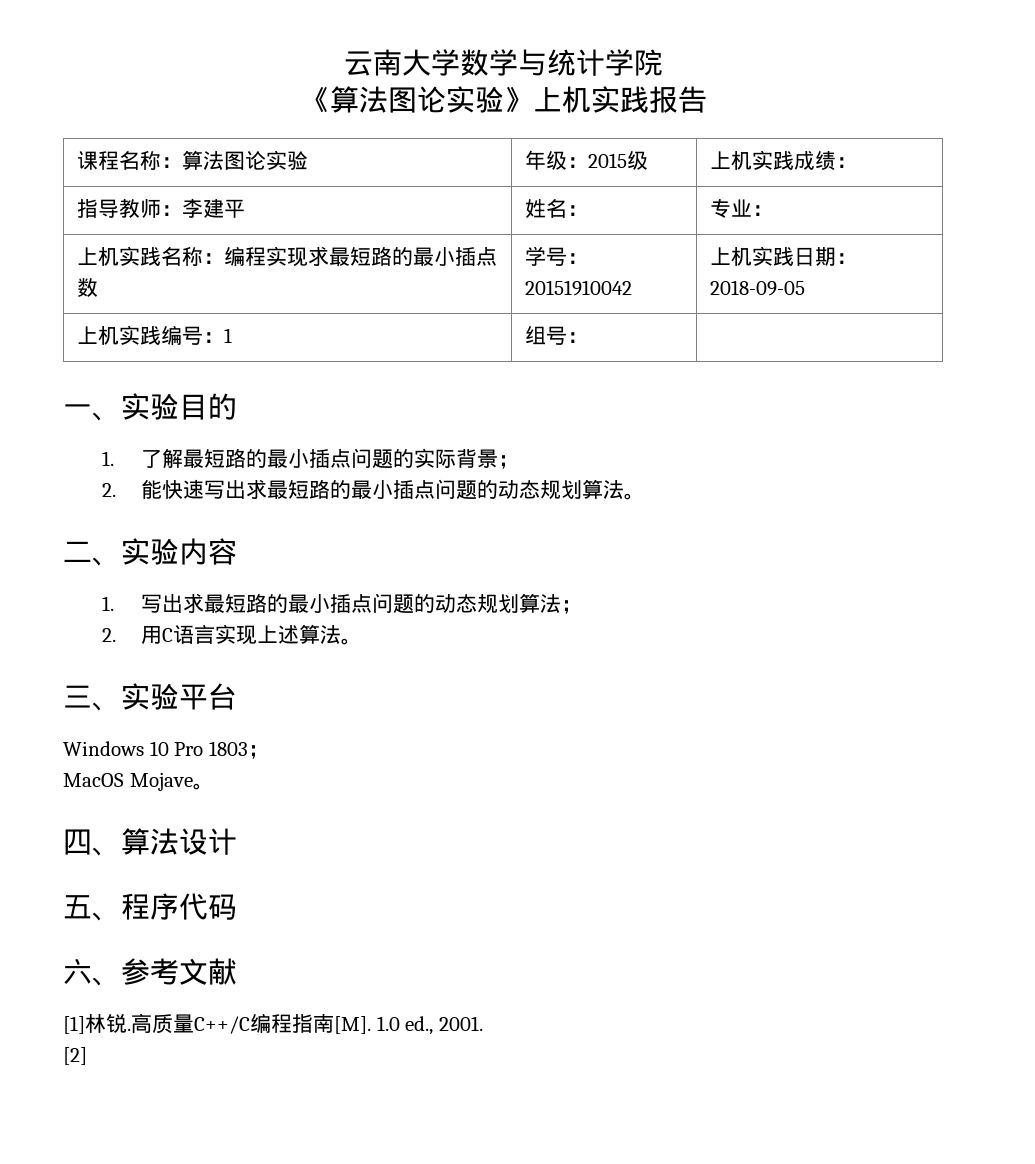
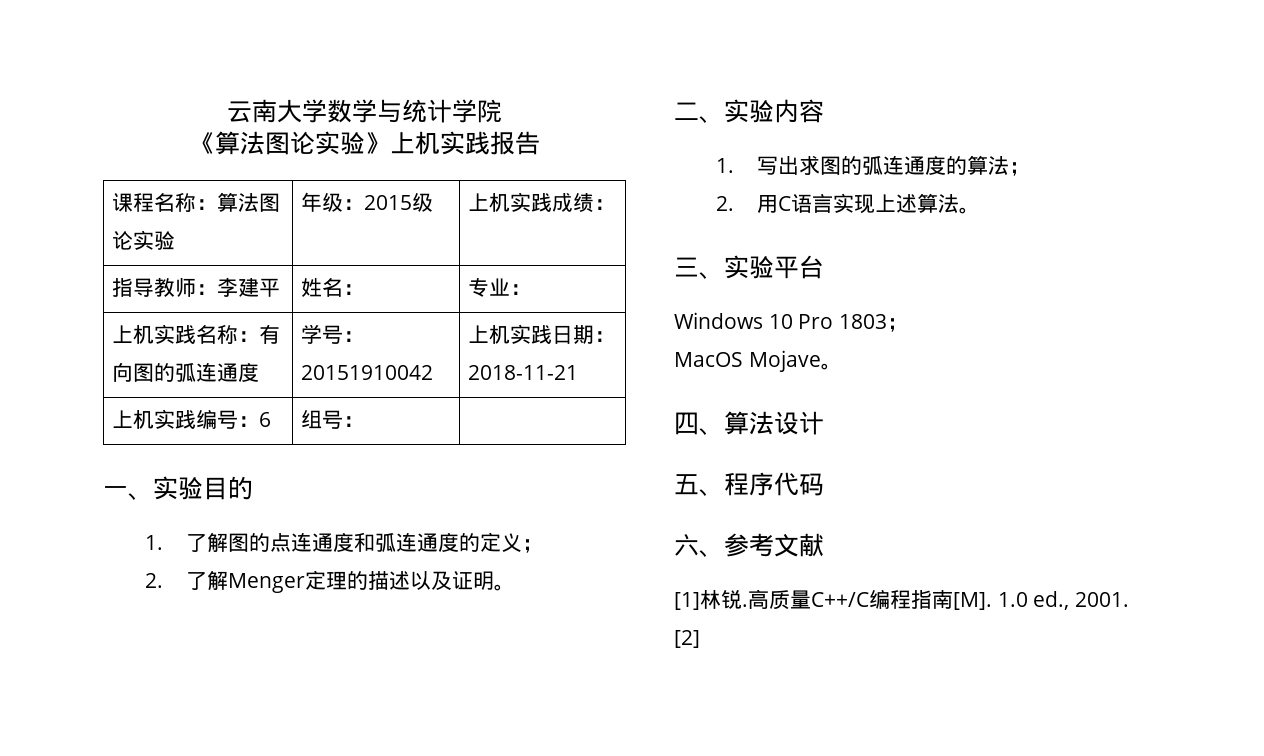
[223,246,497,267] [76,278,98,297] 编程实现求最短路的最小插点数 -> [259,324,281,344] [112,362,260,382] 有向图的弧连通度
[709,280,805,296] 2018-09-05 -> [468,365,579,380] 2018-11-21
[223,328,232,343] 1 -> [259,412,272,427] 6
[182,448,519,469] [101,479,624,500] 最短路的最小插点问题的实际背景； // 2.能快速写出求最短路的最小插点问题的动态规划算法 -> [228,532,544,553] [144,570,495,593] 图的点连通度和弧连通度的定义； // 2.了解Menger定理的描述以及证明
[203,593,519,614] 最短路的最小插点问题的动态规划 -> [820,155,968,175] 图的弧连通度的

